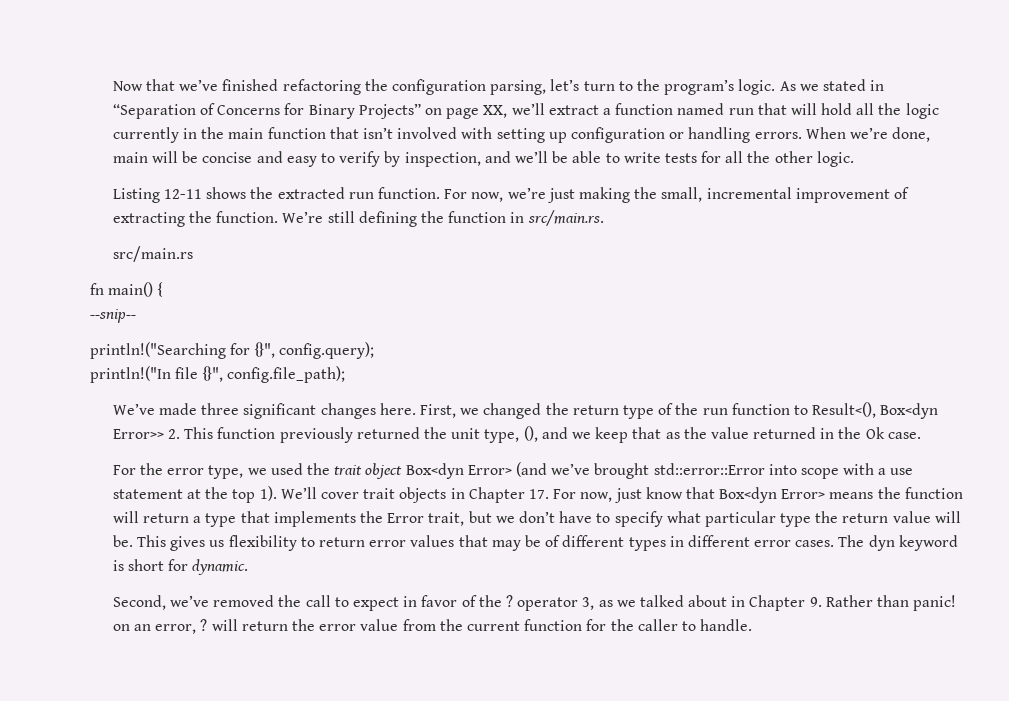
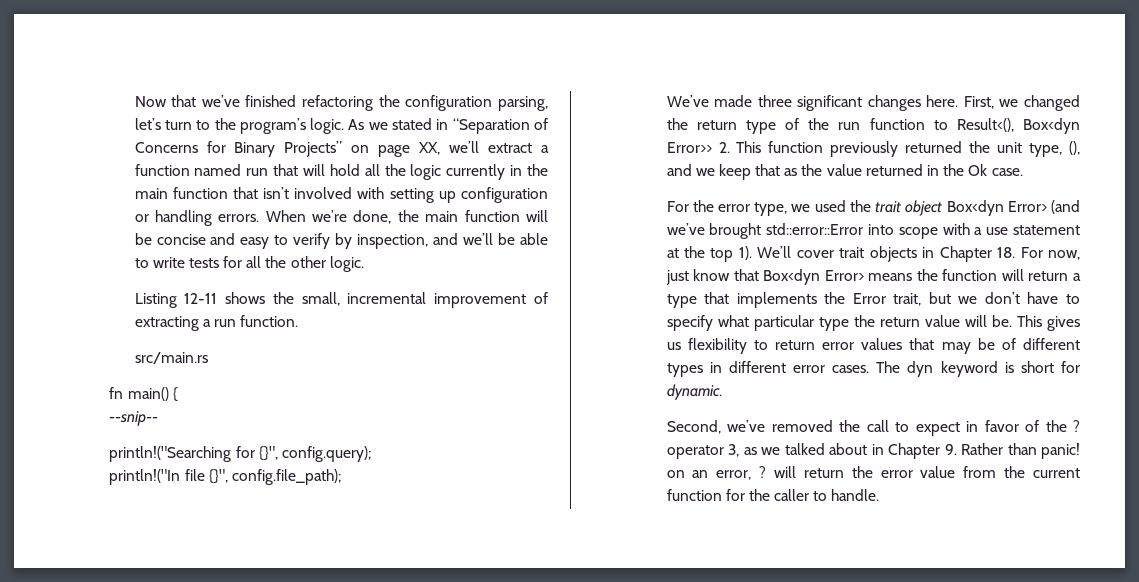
[112,152,148,163] main -> [397,210,520,222] the main function
[277,187,658,203] extracted run function. For now, we’re just making the -> (294, 298) none
[189,210,604,227] the function. We’re still defining the function in src/main.rs. -> [202,315,299,327] a run function.
[528,489,549,499] 17. -> [997,247,1016,258] 18.

